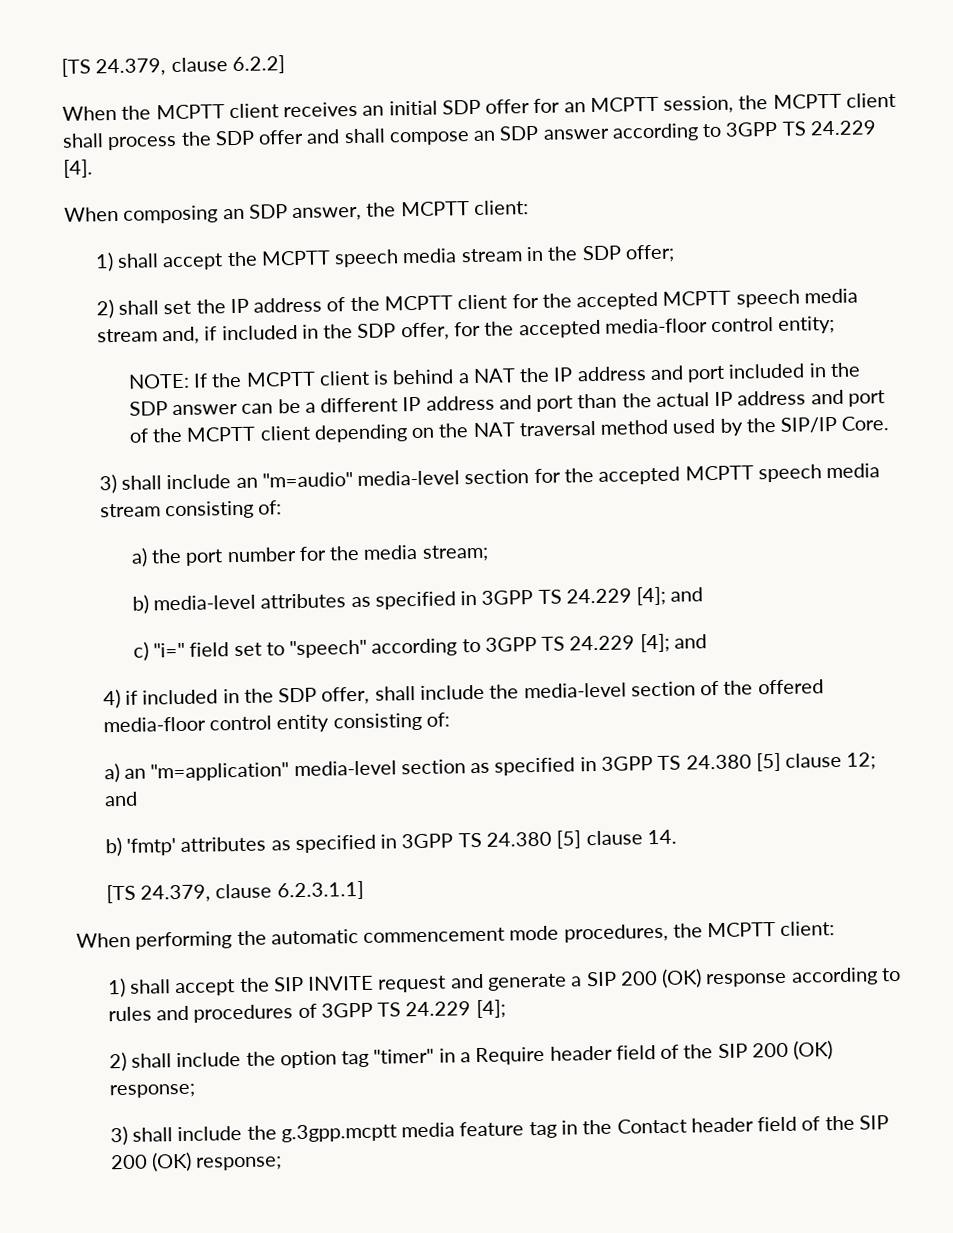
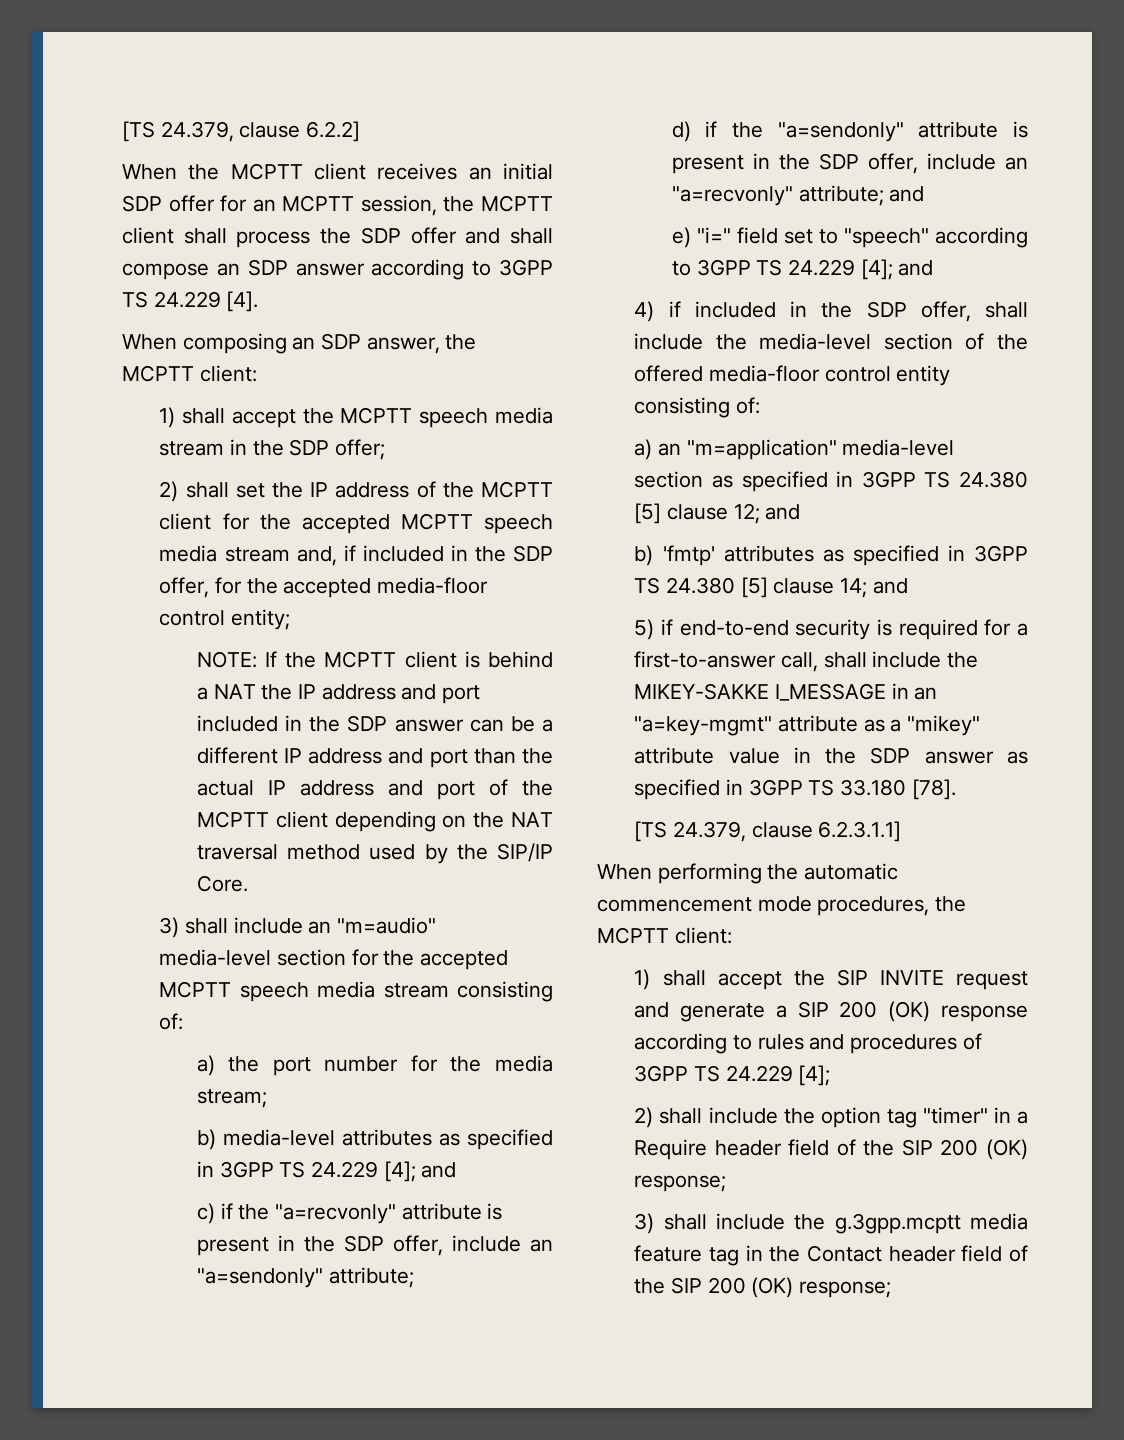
(149, 651) none -> [220,1203,503,1224] [196,1235,553,1256] [196,1267,414,1288] [671,121,1028,142] [671,153,1028,174] [671,185,925,206] [671,227,691,248] if the "a=recvonly" attribute is present in the SDP offer, include an "a=sendonly" attribute; // d) if the "a=sendonly" attribute is present in the SDP offer, include an "a=recvonly" attribute; and // e)
[646,829,677,845] 14. -> [840,578,908,598] [634,619,1028,640] [634,651,979,672] [634,683,938,701] [634,715,981,736] [634,747,1028,764] [634,779,956,800] 14; and // 5) if end-to-end security is required for a first-to-answer call, shall include the MIKEY-SAKKE I_MESSAGE in an "a=key-mgmt" attribute as a "mikey" attribute value in the SDP answer as specified in 3GPP TS 33.180 [78].

